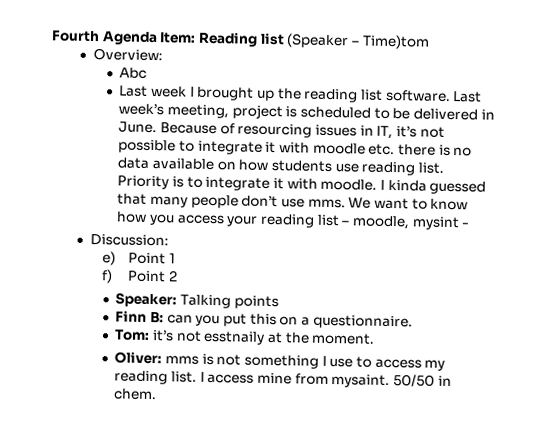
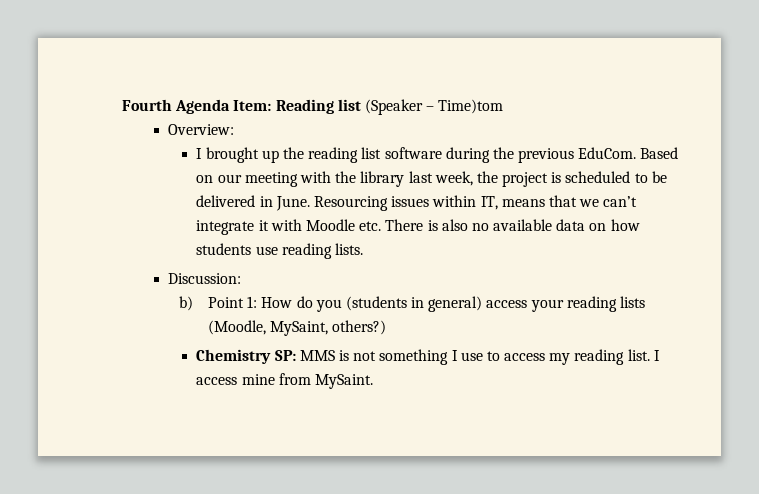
[119,67,148,79] [119,85,188,98] Abc // Last week -> (234, 129) none
[384,89,483,103] [118,103,230,119] software. Last week’s meeting, -> [384,147,679,163] [196,171,498,187] software during the previous EduCom. Based on our meeting with the library last week, the
[160,122,445,140] [118,139,473,157] [117,157,215,171] Because of resourcing issues in IT, it’s not possible to integrate it with moodle etc. there is no data available -> [313,195,638,211] [196,219,586,235] Resourcing issues within IT, means that we can’t integrate it with Moodle etc. There is also no available data
[417,162,444,174] [117,175,487,195] [117,193,469,211] [116,211,470,231] [89,233,169,247] [101,251,177,266] [100,269,179,284] [115,292,279,310] [115,310,413,330] [114,329,376,345] [114,351,200,365] list. Priority is to integrate it with moodle. I kinda guessed that many people don’t use mms. We want to know how you access your reading list – moodle, mysint - // Discussion: // e) Point 1 // f) Point 2 // Speaker: Talking points // Finn B: can you put this on a questionnaire. // Tom: it’s not esstnaily at the moment. // Oliver: mms -> [334,243,363,255] [167,273,241,284] [179,296,646,312] [208,320,387,336] [196,349,335,364] lists. // Discussion: // b) Point 1: How do you (students in general) access your reading lists (Moodle, MySaint, others?) // Chemistry SP: MMS
[331,374,452,389] [113,388,158,401] mysaint. 50/50 in chem. -> [314,374,373,389] MySaint.

